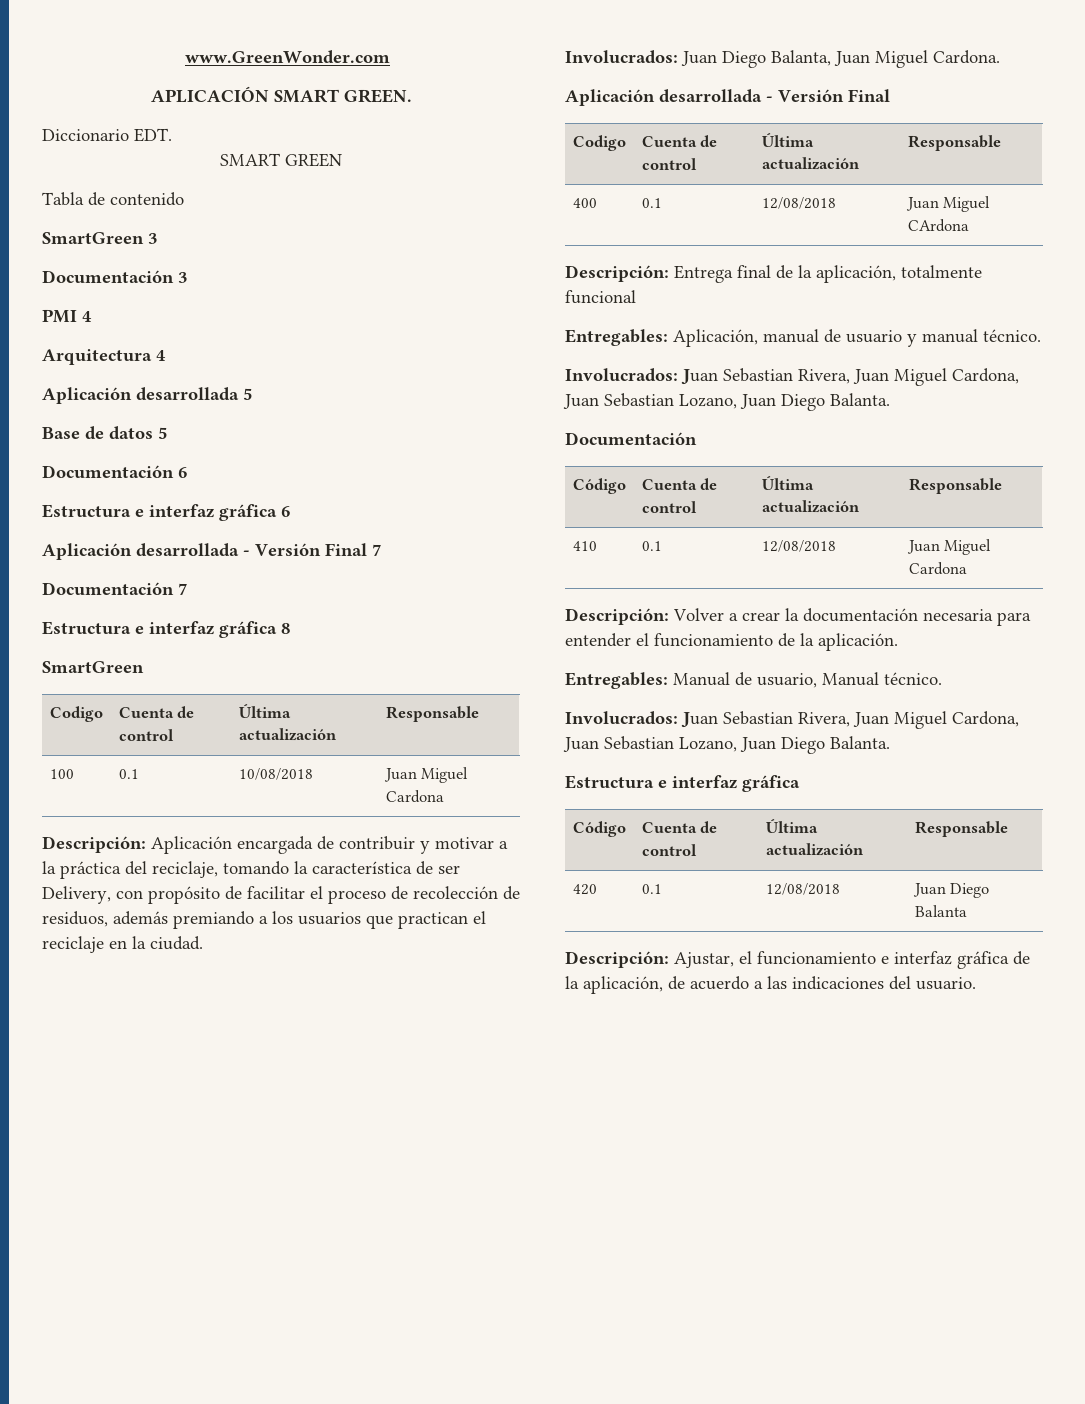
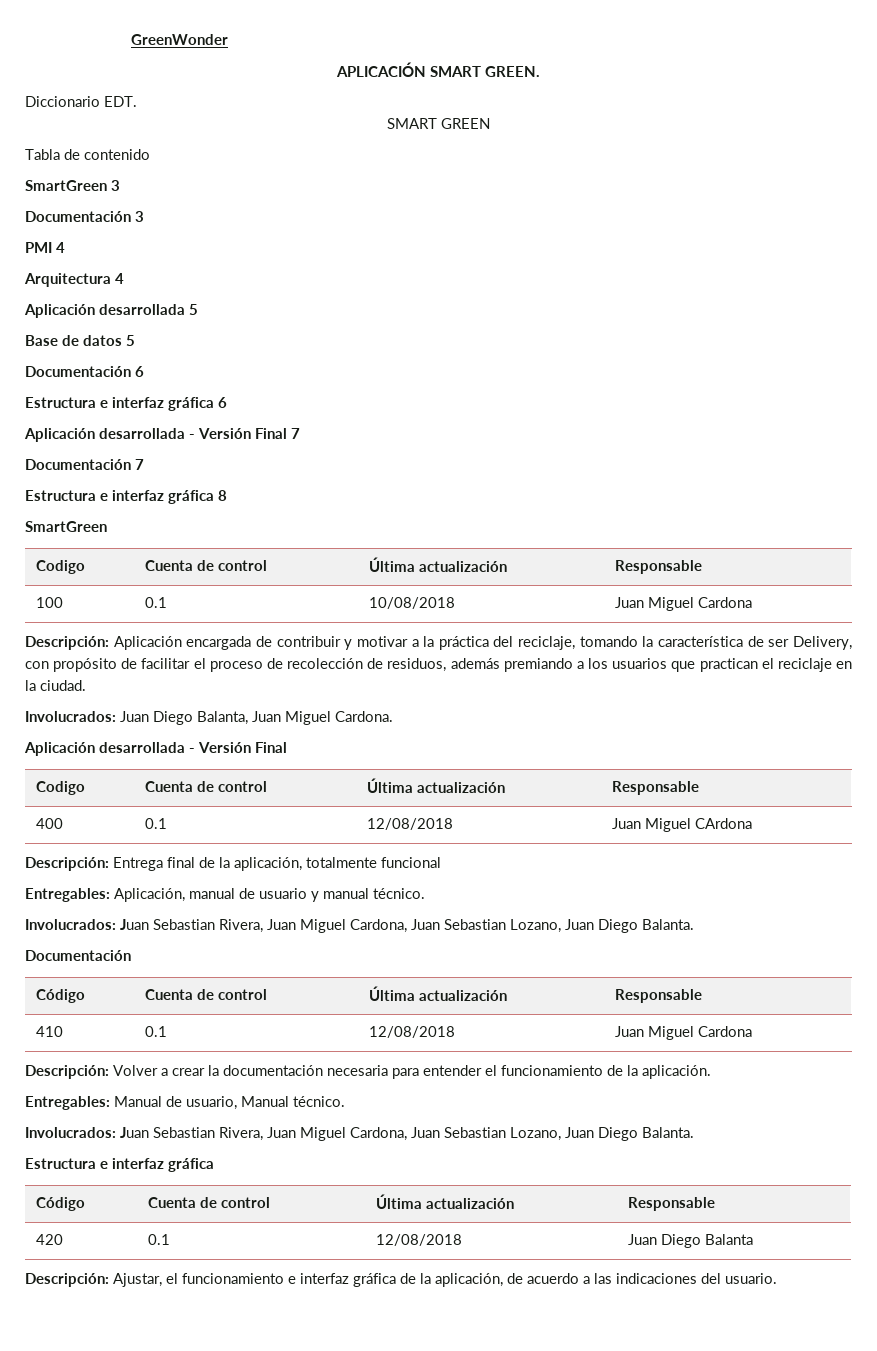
[185,50,391,64] www.GreenWonder.com -> [131,34,229,45] GreenWonder

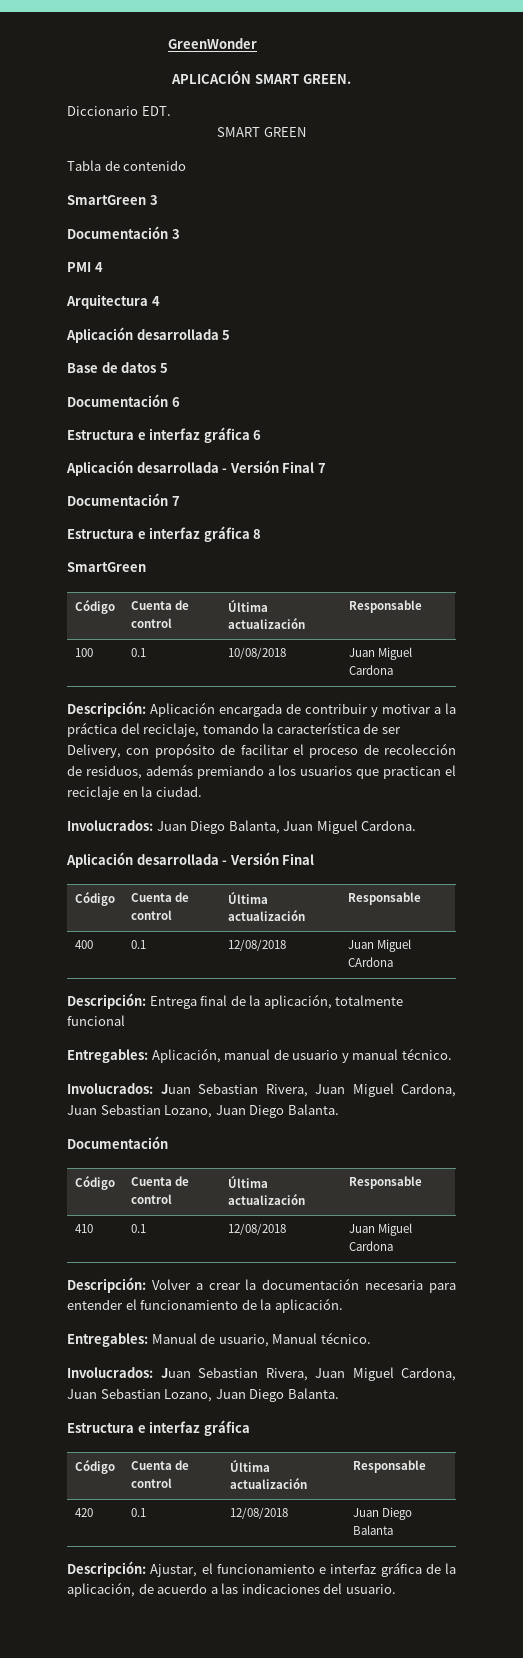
[36,560,86,574] Codigo -> [74,599,115,614] Código
[36,781,86,795] Codigo -> [74,891,115,906] Código

